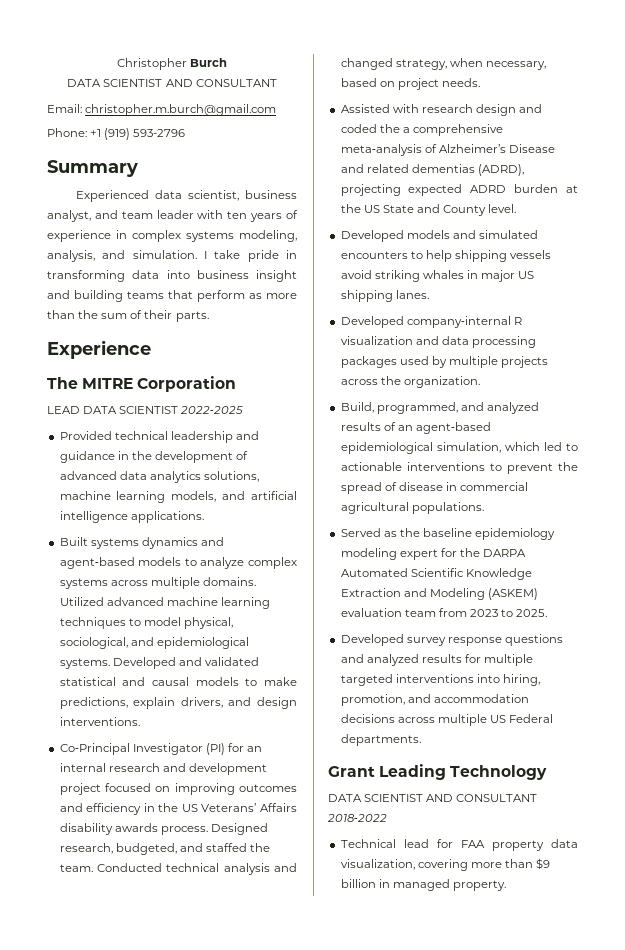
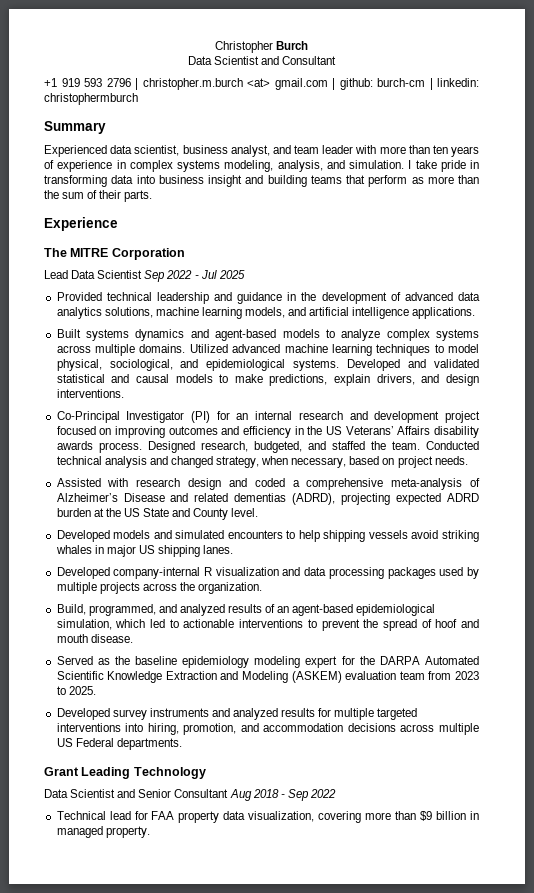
[67,79,277,87] [47,104,277,116] [47,128,186,140] DATA SCIENTIST AND CONSULTANT // Email: christopher.m.burch@gmail.com // Phone: +1 (919) 593-2796 -> [187,56,337,65] [44,78,479,90] [44,93,138,105] Data Scientist and Consultant // +1 919 593 2796 | christopher.m.burch <at> gmail.com | github: burch-cm | linkedin: christophermburch
(224, 214) none -> [379,145,430,154] more than
[47,406,244,414] LEAD DATA SCIENTIST 2022‑2025 -> [44,270,245,282] Lead Data Scientist Sep 2022 ‑ Jul 2025
[379,124,400,133] the -> (285, 482) none
[398,482,529,491] [340,502,484,514] disease in commercial agricultural populations. -> [435,619,479,628] [56,634,133,643] hoof and mouth disease.
[447,634,563,646] response questions -> [149,708,209,717] instruments
[328,794,538,802] [327,814,387,822] DATA SCIENTIST AND CONSULTANT 2018‑2022 -> [44,789,336,801] Data Scientist and Senior Consultant Aug 2018 ‑ Sep 2022

